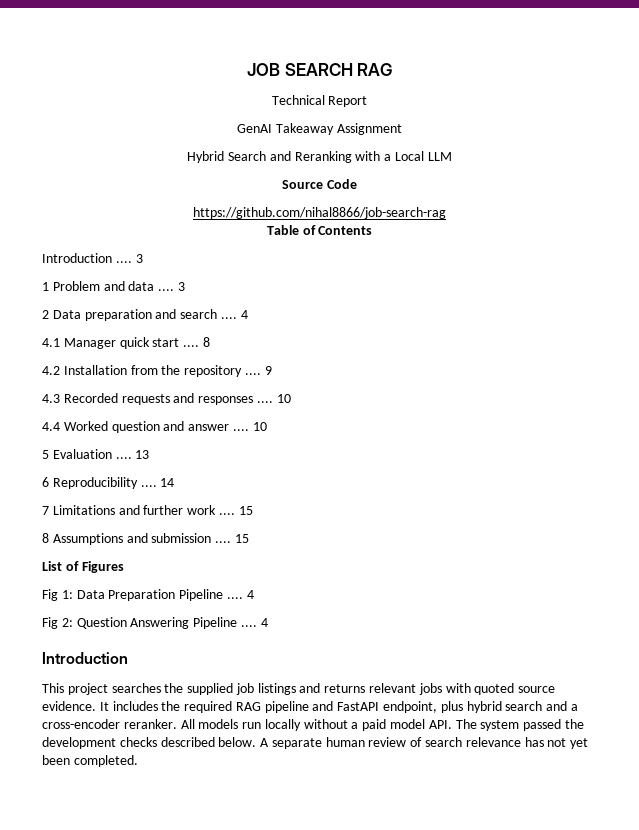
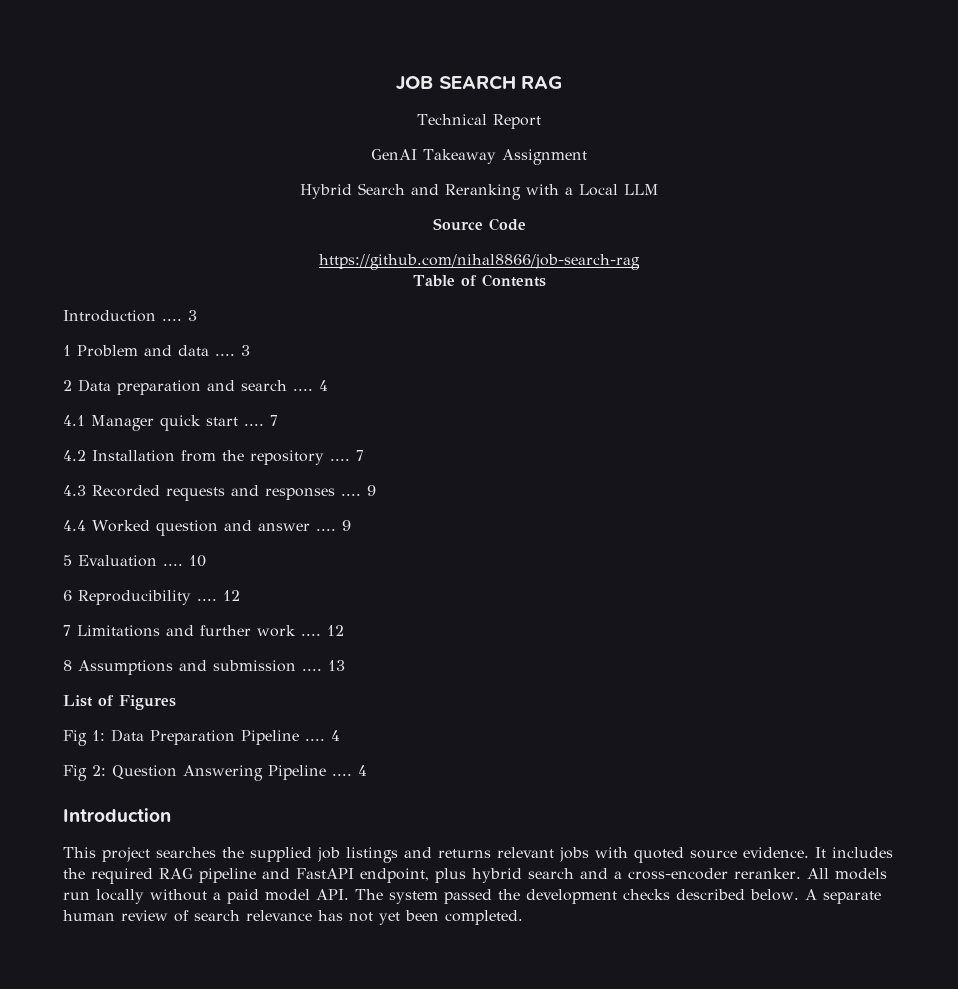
[202,337,210,347] 8 -> [270,415,278,426] 7
[264,366,272,375] 9 -> [356,450,364,461] 7
[276,394,291,403] 10 -> [367,485,376,496] 9
[252,422,267,431] 10 -> [341,520,351,531] 9
[135,450,150,459] 13 -> [189,555,206,567] 10
[160,478,175,487] 14 -> [223,590,240,601] 12
[238,506,253,515] 15 -> [327,625,344,636] 12
[234,534,249,543] 15 -> [328,660,345,671] 13

